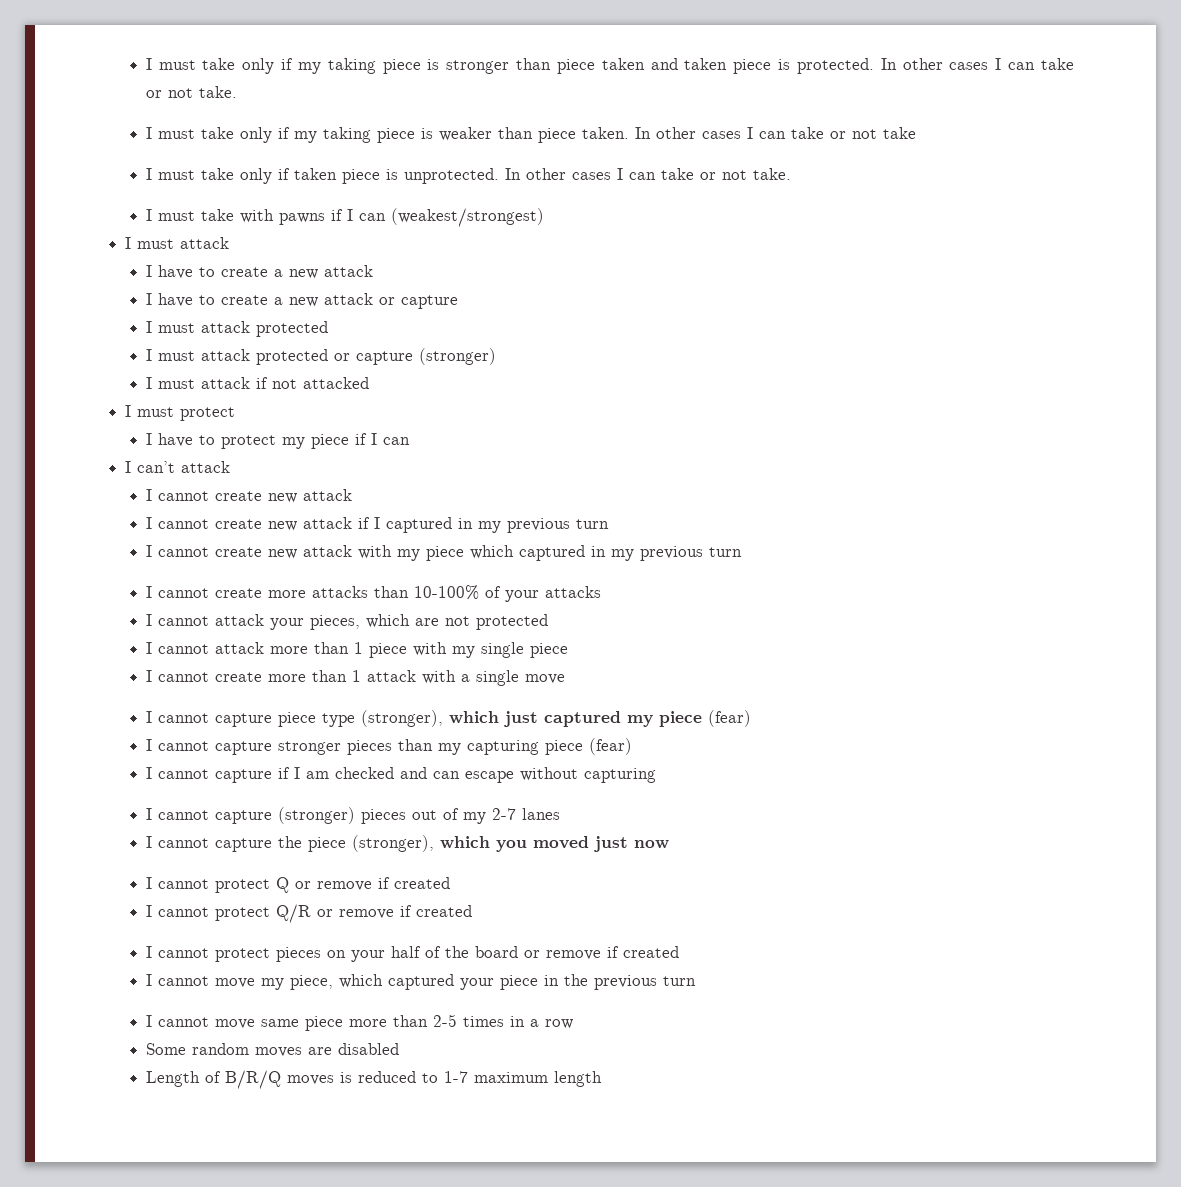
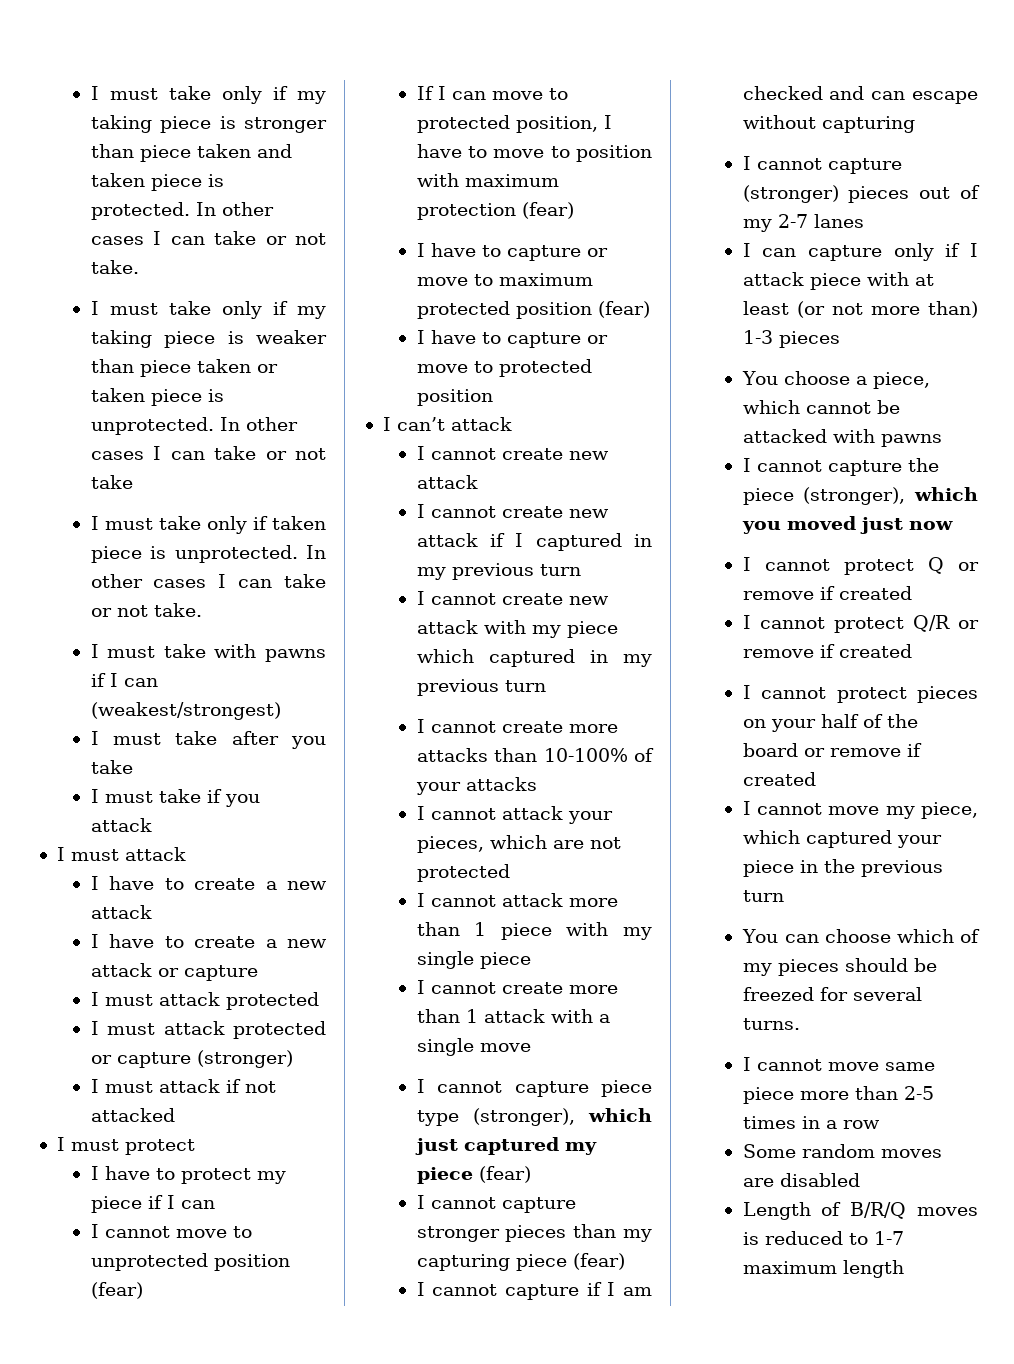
[581,127,629,139] taken. -> [196,359,278,373] [90,388,224,406] [90,417,214,435] taken or taken piece is unprotected.
(544, 217) none -> [90,731,326,749] [90,760,133,774] [90,789,260,807] [90,818,152,832] // I must take after you take // I must take if you attack
(410, 441) none -> [90,1224,252,1238] [90,1253,290,1271] [90,1282,143,1299] [416,86,568,100] [416,115,612,133] [416,144,652,162] [416,173,559,187] [416,202,574,220] [416,243,608,261] [416,273,593,286] [416,301,650,319] [416,330,608,348] [416,359,592,377] [416,389,493,406] // I cannot move to unprotected position (fear) // If I can move to protected position, I have to move to position with maximum protection (fear) // I have to capture or move to maximum protected position (fear) // I have to capture or move to protected position
(560, 814) none -> [742,243,978,261] [742,272,934,290] [742,301,978,318] [742,330,840,348] [741,371,931,389] [742,400,900,414] [742,429,942,447] // I can capture only if I attack piece with at least (or not more than) 1-3 pieces // You choose a piece, which cannot be attacked with pawns
(696, 981) none -> [741,929,980,943] [742,958,937,976] [742,987,922,1001] [742,1018,800,1030] // You can choose which of my pieces should be freezed for several turns.

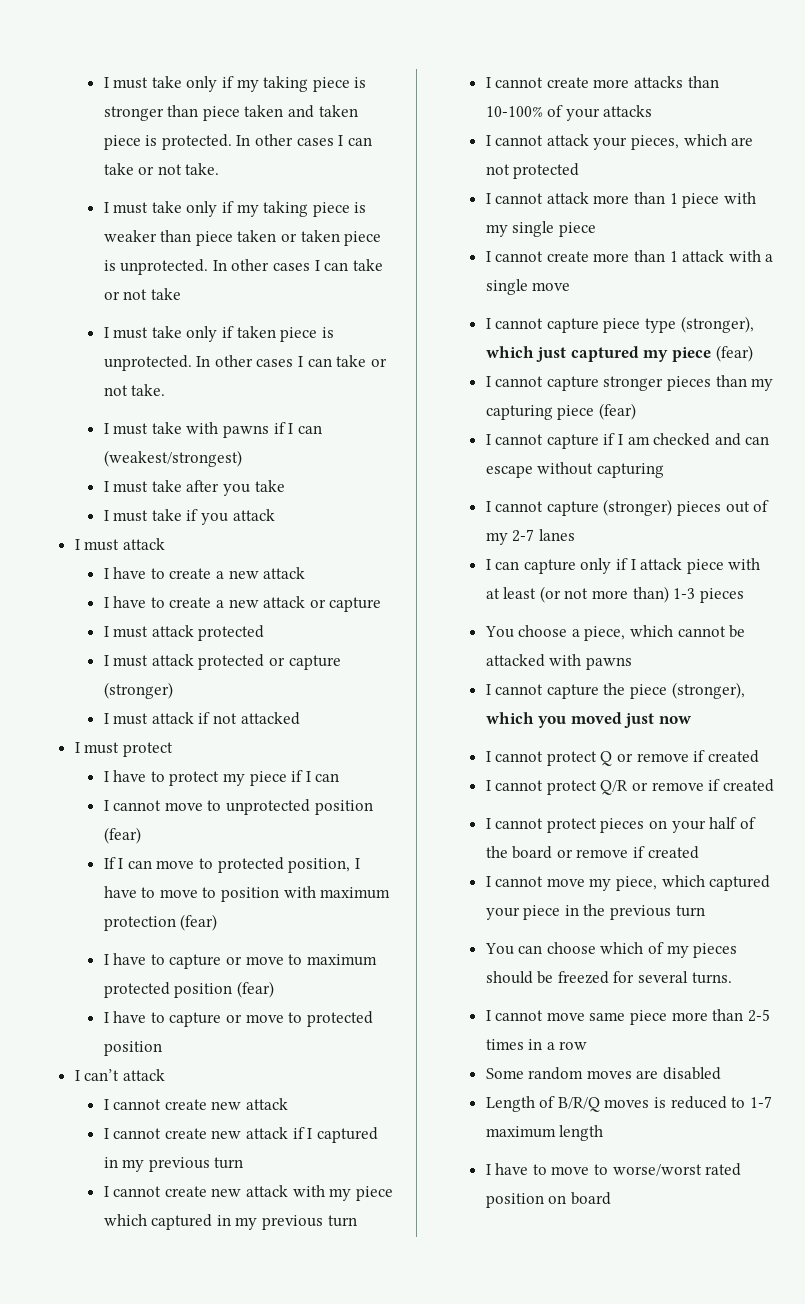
(904, 1269) none -> [485,1163,742,1176] [485,1192,611,1208] // I have to move to worse/worst rated position on board

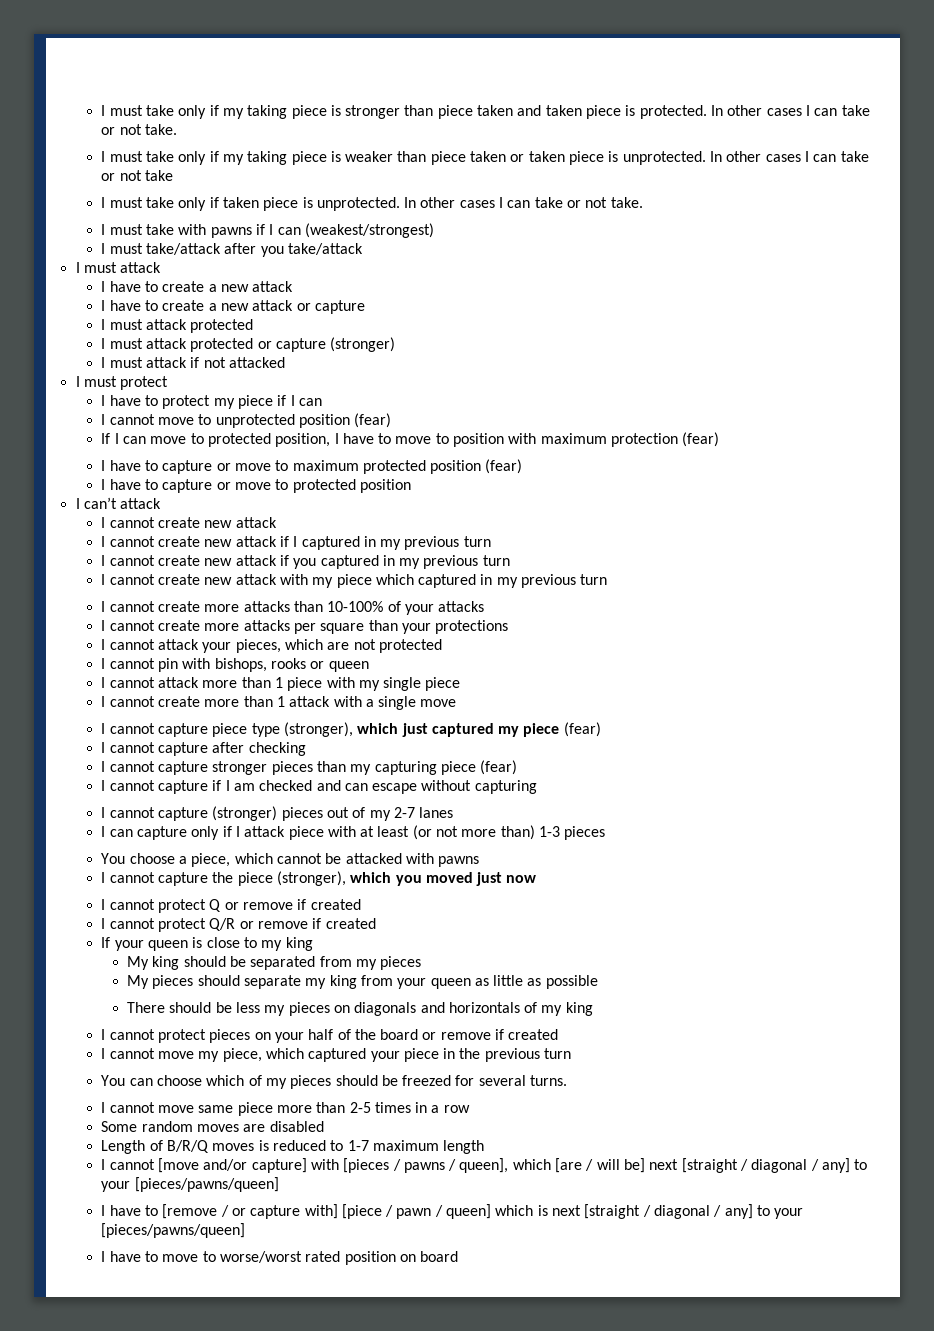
[151,480,182,492] take -> [145,243,221,255] take/attack
[254,480,285,492] [103,509,275,525] take // I must take if you attack -> [287,243,363,255] take/attack
(244, 1163) none -> [101,555,510,569] // I cannot create new attack if you captured in my previous turn
(653, 111) none -> [101,620,509,634] // I cannot create more attacks per square than your protections
(580, 171) none -> [101,658,369,672] // I cannot pin with bishops, rooks or queen
(753, 353) none -> [101,742,306,756] // I cannot capture after checking
(774, 785) none -> [101,937,313,951] [126,956,422,970] [126,975,598,989] [126,1002,593,1016] // If your queen is close to my king // My king should be separated from my pieces // My pieces should separate my king from your queen as little as possible // There should be less my pieces on diagonals and horizontals of my king
(604, 1133) none -> [101,1158,868,1173] [101,1177,279,1192] [101,1204,804,1219] [101,1223,246,1238] // I cannot [move and/or capture] with [pieces / pawns / queen], which [are / will be] next [straight / diagonal / any] to your [pieces/pawns/queen] // I have to [remove / or capture with] [piece / pawn / queen] which is next [straight / diagonal / any] to your [pieces/pawns/queen]

